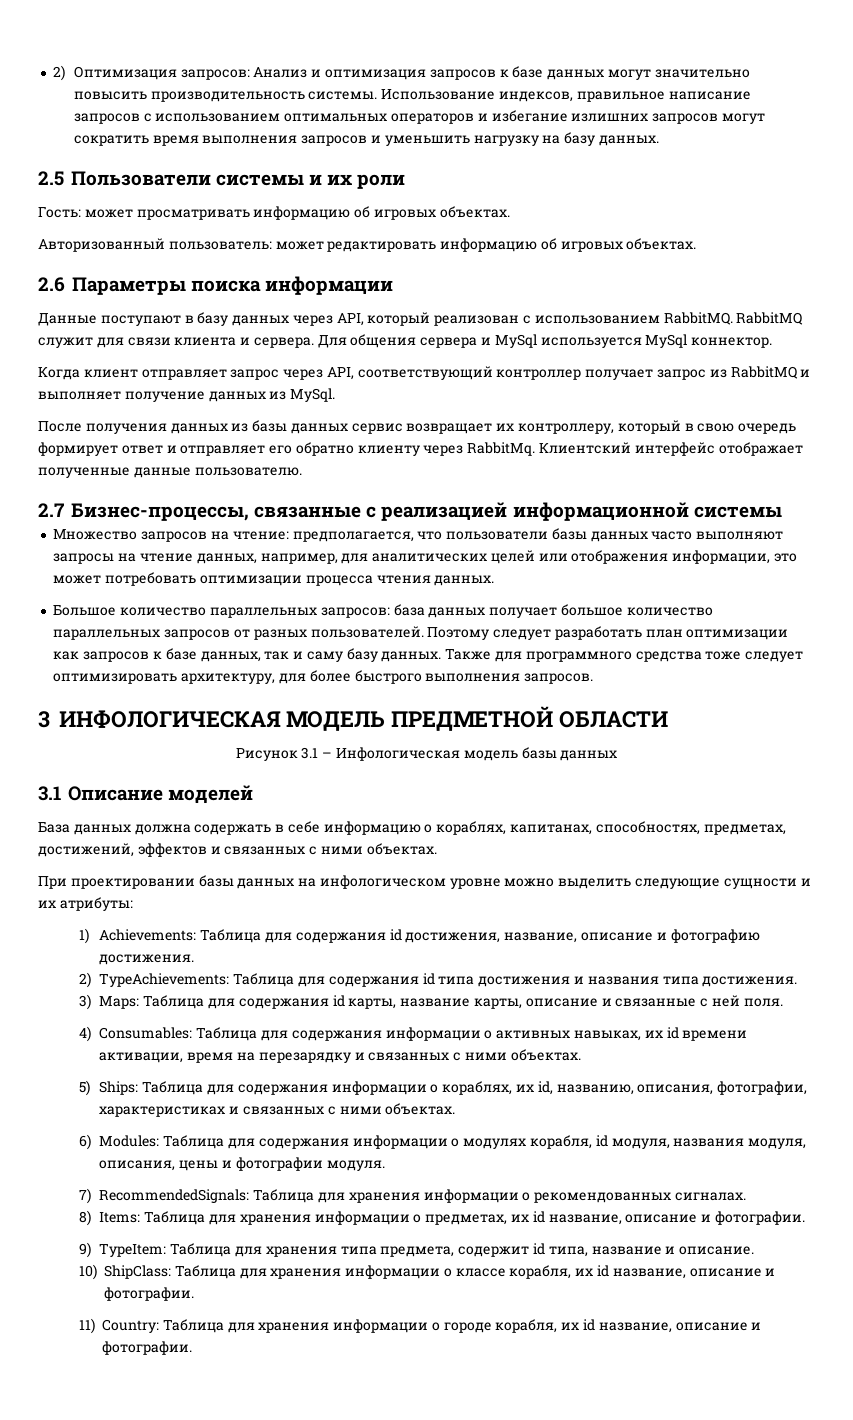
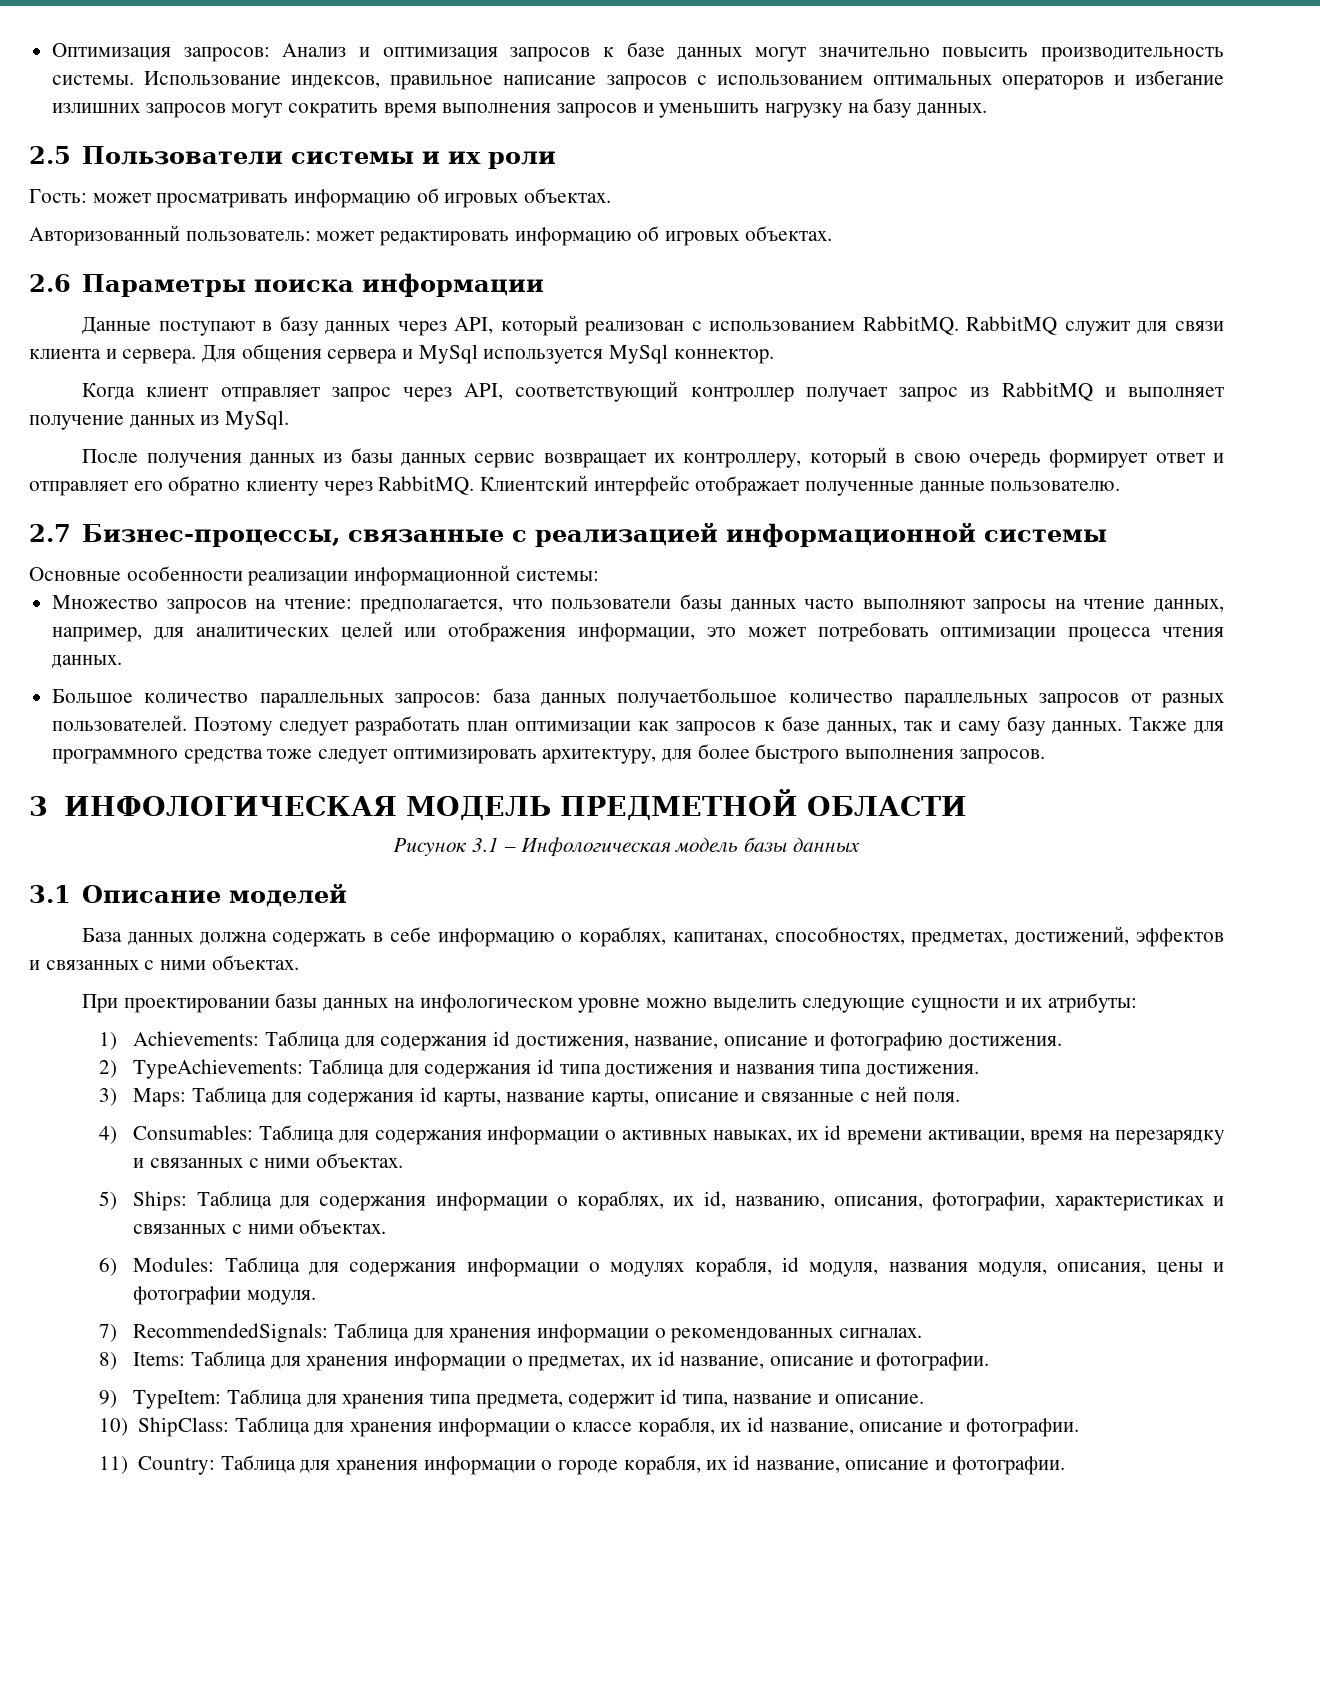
[53,65,66,81] 2) -> (52, 51) none
[467,442,536,456] RabbitMq. -> [378,476,475,495] RabbitMQ.
(782, 512) none -> [29,565,599,586] // Основные особенности реализации информационной системы:
[489,604,623,618] получает большое -> [617,688,778,708] получаетбольшое

